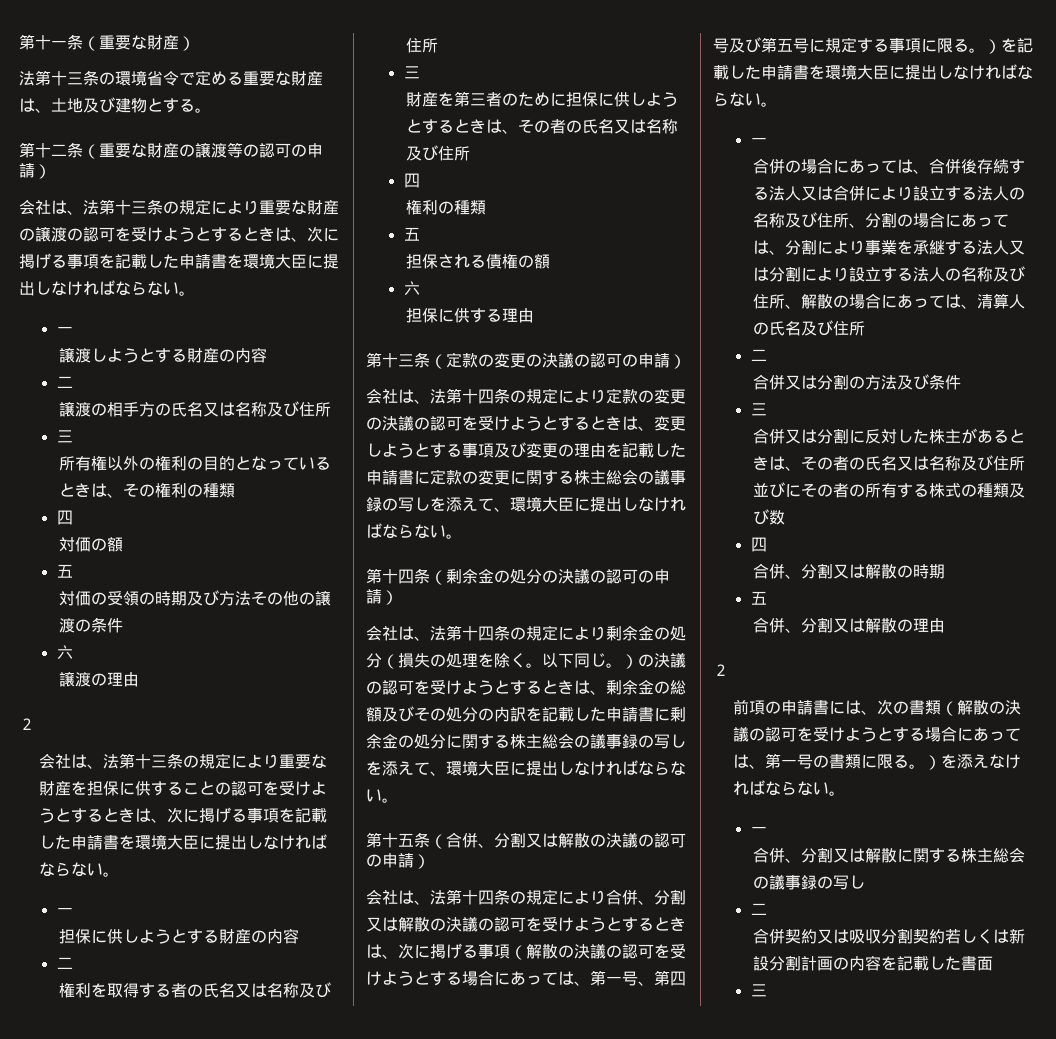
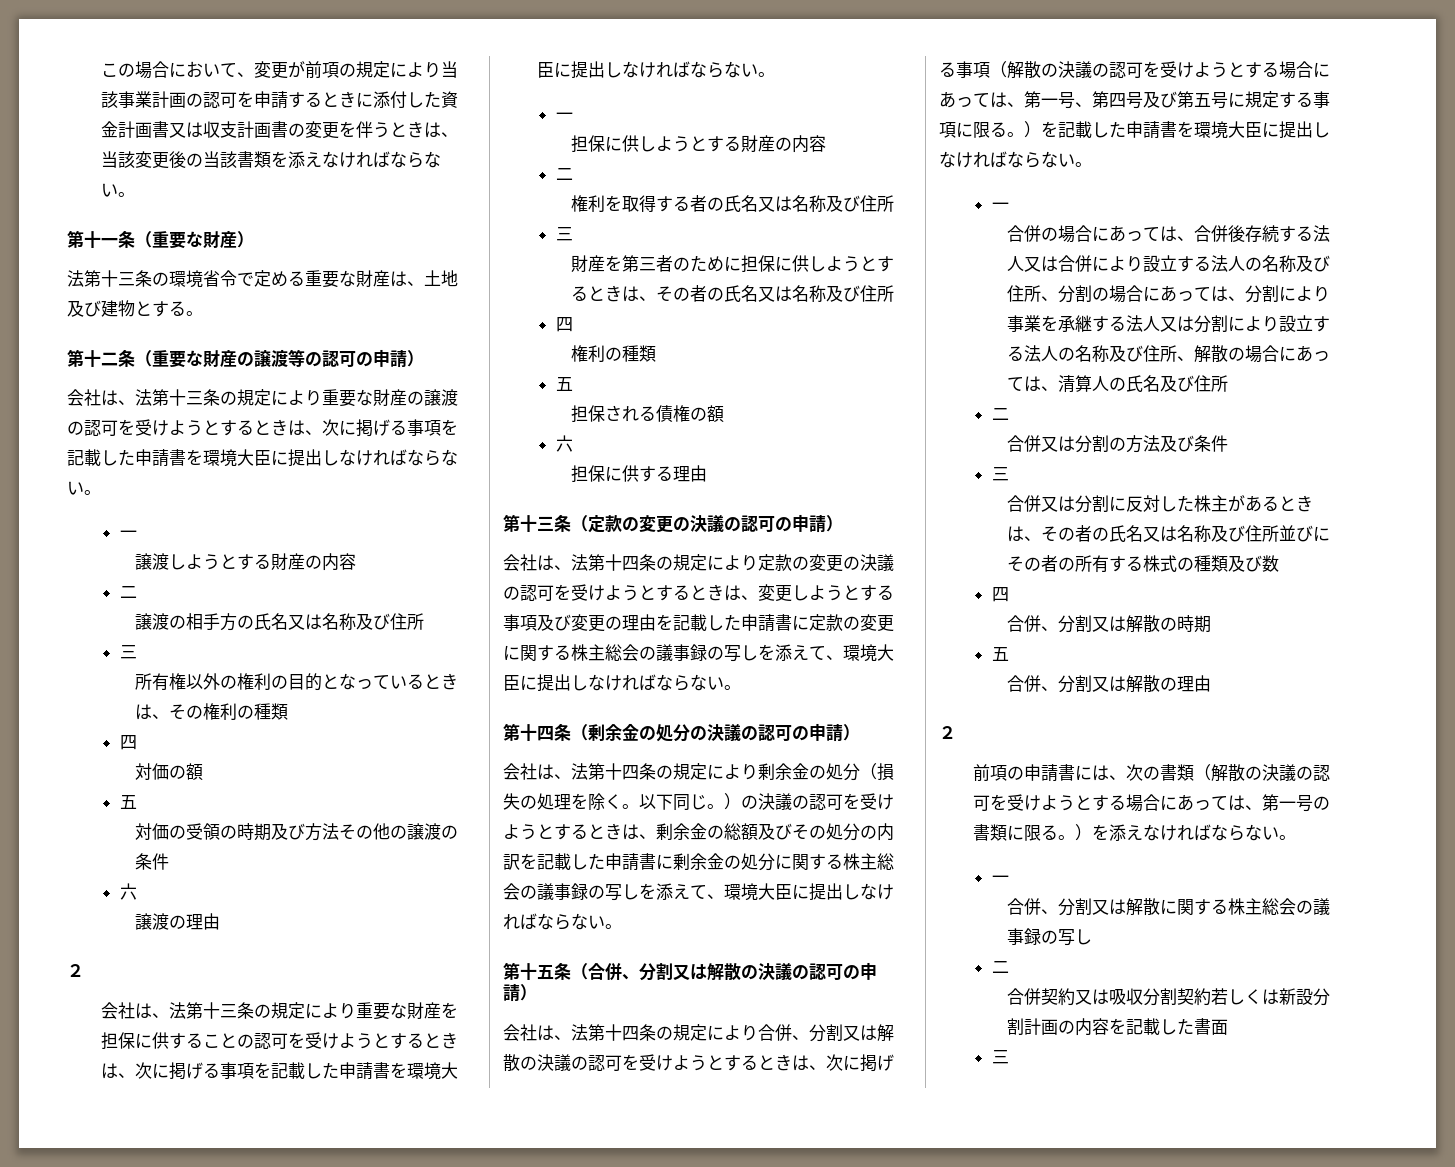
(19, 42) none -> [100,61,458,79] [100,91,458,109] [100,121,458,139] [100,151,441,169] [100,183,135,197] この場合において、変更が前項の規定により当該事業計画の認可を申請するときに添付した資金計画書又は収支計画書の変更を伴うときは、当該変更後の当該書類を添えなければならない。 //

